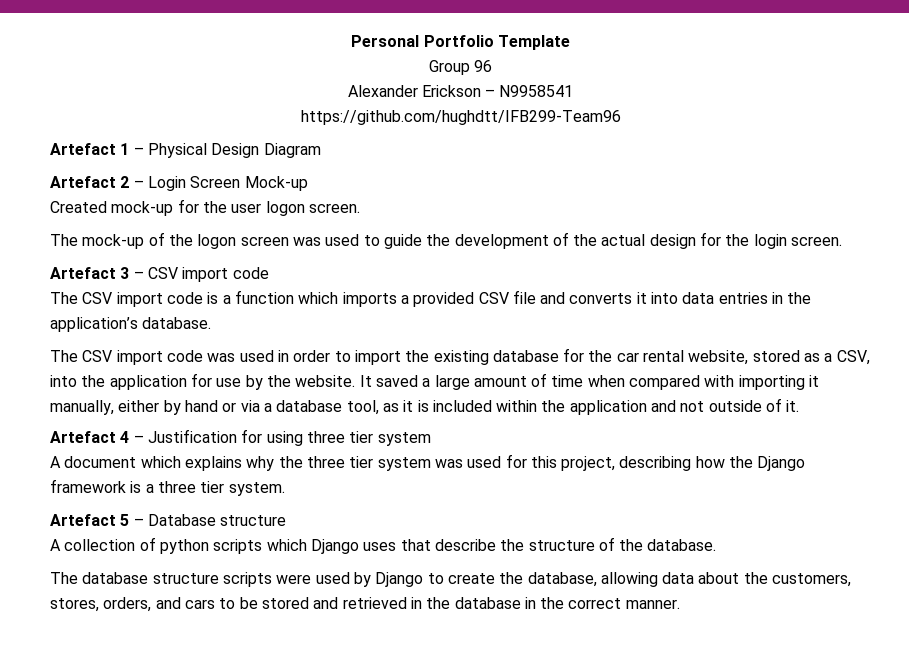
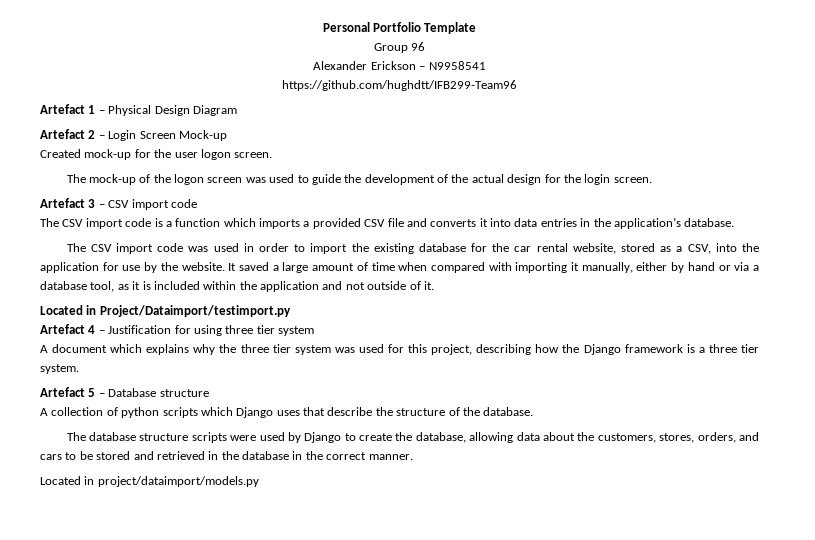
(800, 406) none -> [40,305,291,317] // Located in Project/Dataimport/testimport.py
(680, 604) none -> [40,476,259,487] // Located in project/dataimport/models.py

